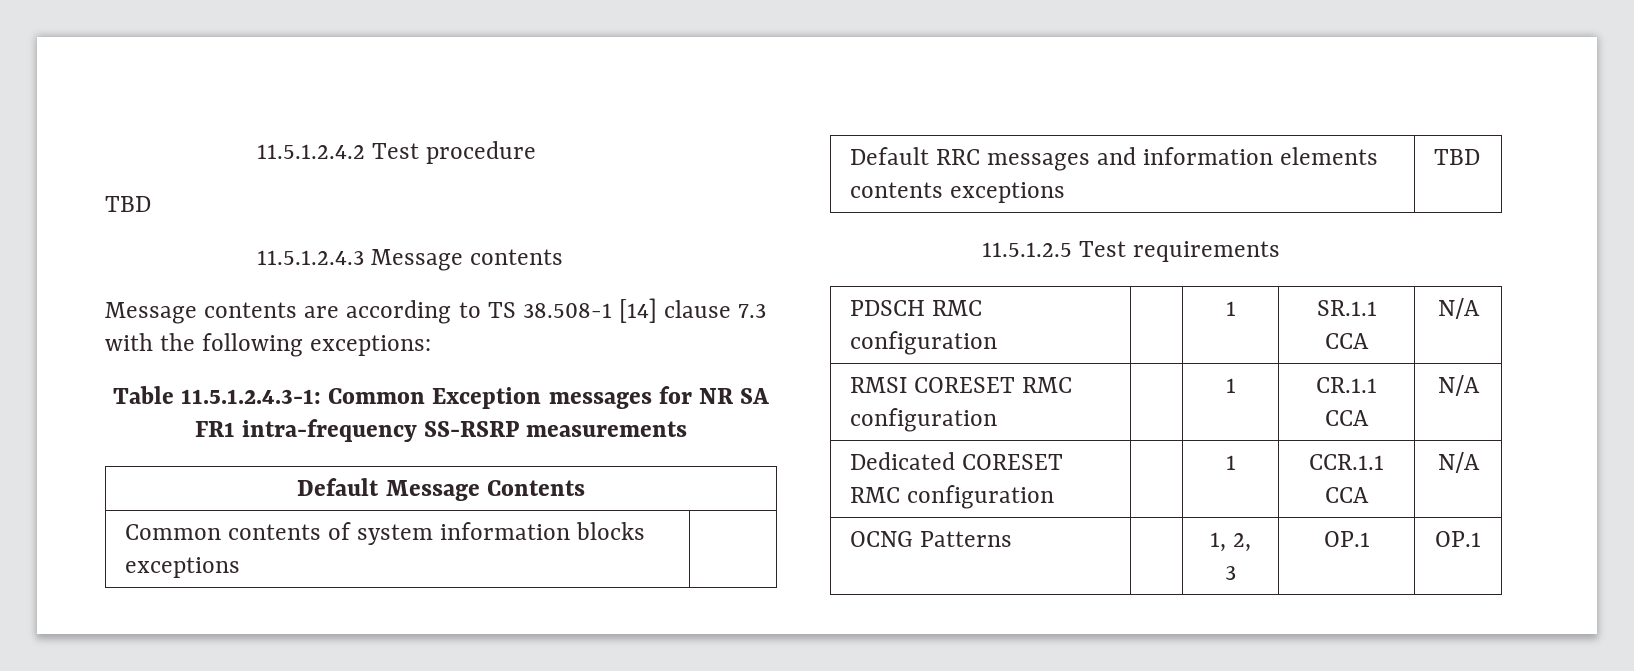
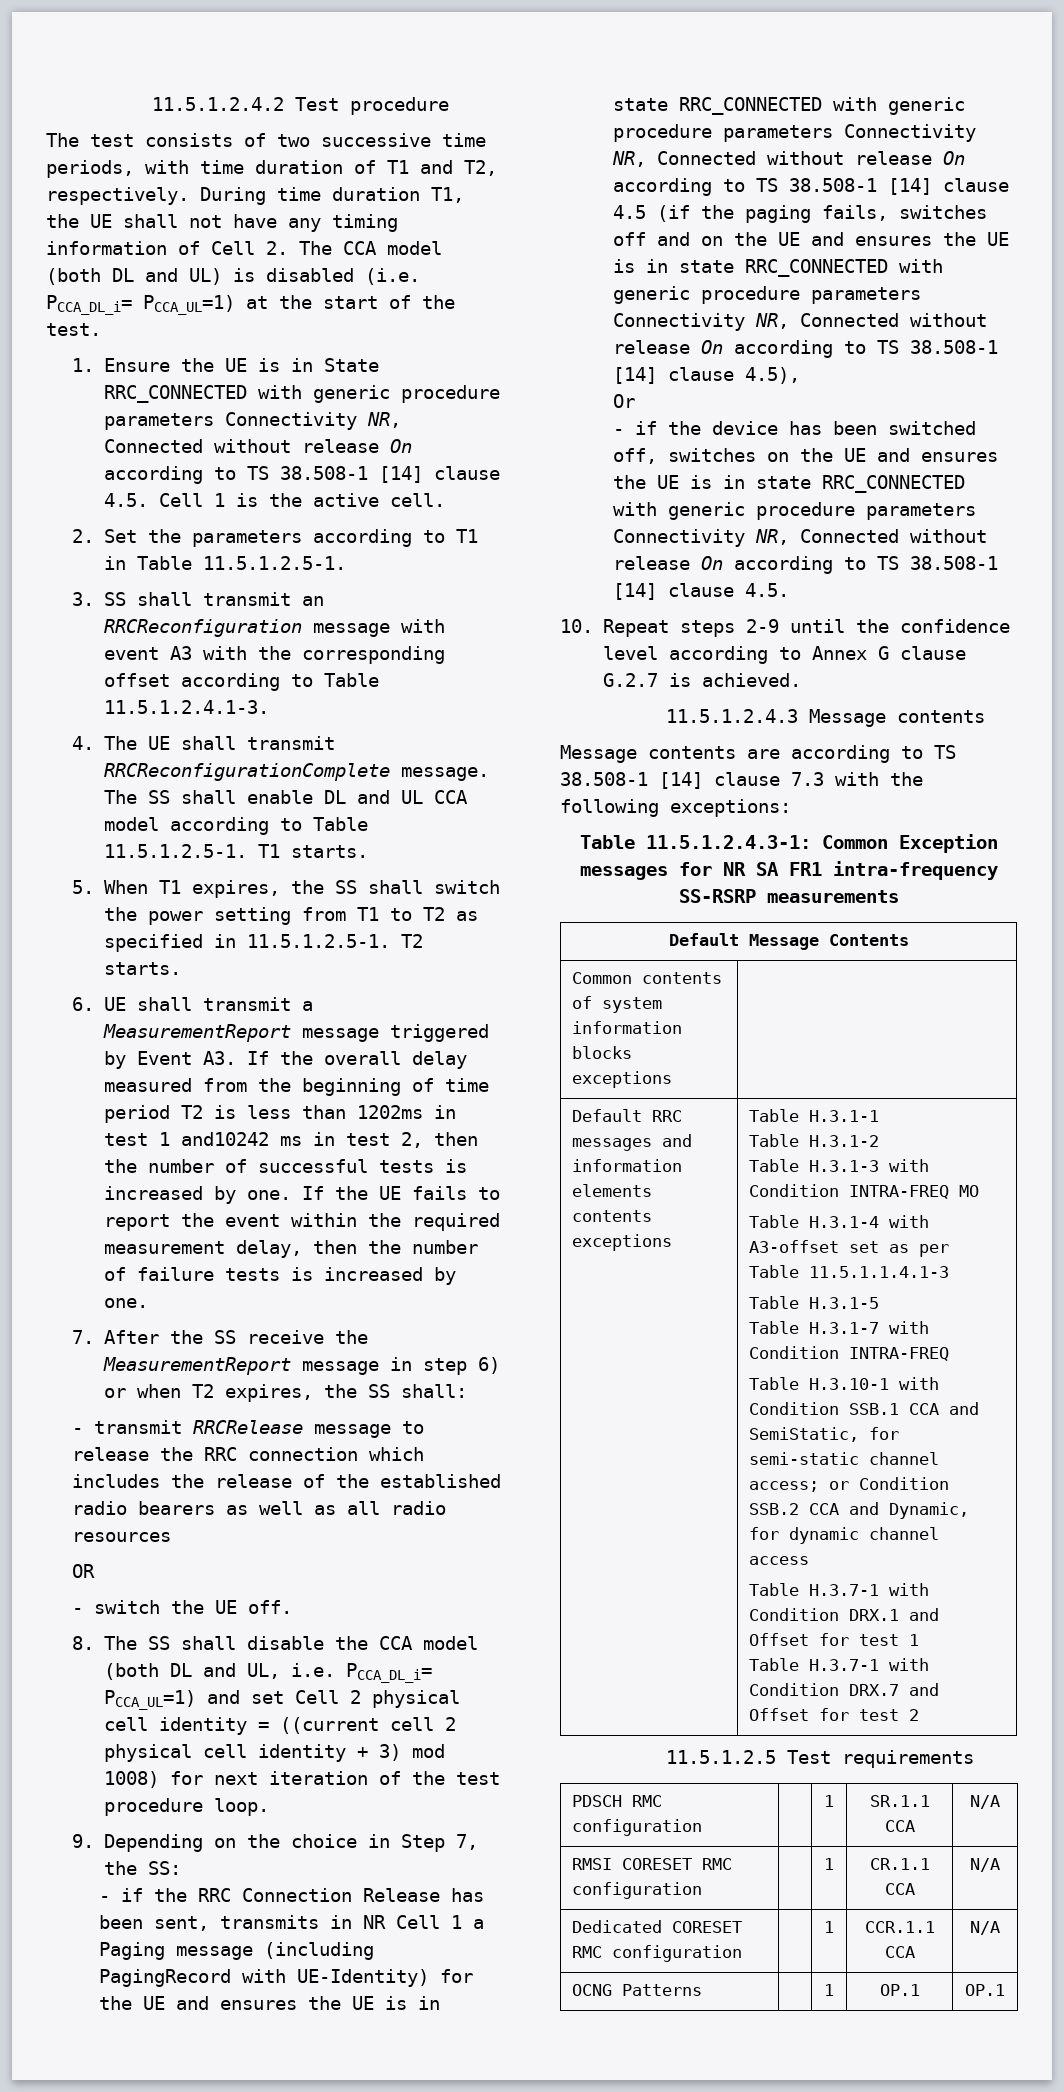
[105,196,151,212] TBD -> [46,133,486,147] [46,160,497,178] [46,187,464,205] [46,214,398,232] [46,241,442,255] [46,268,420,285] [46,295,455,315] [46,323,101,336] [72,358,379,372] [103,385,500,403] [103,412,401,430] [103,439,412,453] [103,466,500,484] [103,493,445,507] [72,529,478,547] [103,556,346,570] [72,592,324,606] [103,619,445,637] [103,646,445,664] [103,673,379,691] [103,700,269,714] [72,736,335,750] [103,763,489,781] [103,790,468,804] [103,817,368,835] [103,844,368,858] [72,880,500,898] [103,907,478,925] [103,934,423,952] [103,962,181,975] [72,997,313,1011] [102,1024,489,1042] [103,1051,467,1069] [103,1078,489,1096] [103,1105,456,1123] [103,1132,478,1148] [103,1159,467,1173] [103,1186,500,1204] [103,1213,500,1231] [103,1240,478,1258] [103,1267,456,1285] [103,1298,148,1308] [72,1330,368,1344] [102,1357,500,1375] [103,1384,467,1402] [72,1420,425,1438] [72,1447,425,1461] [72,1474,502,1488] [72,1501,447,1515] [72,1532,172,1542] [72,1564,96,1578] [72,1600,293,1614] [72,1636,478,1650] [103,1663,432,1683] [103,1690,460,1710] [103,1717,456,1735] [103,1744,445,1762] [103,1771,500,1788] [103,1798,269,1816] [72,1834,478,1852] [103,1861,181,1875] [98,1888,484,1902] [98,1915,484,1931] [98,1942,374,1960] [98,1969,473,1987] [98,1996,440,2010] [612,97,965,115] [612,124,976,142] [611,151,965,167] [612,178,1009,196] [612,205,987,223] [612,232,1009,246] [612,259,943,277] [612,286,921,304] [612,313,987,331] [612,340,998,358] [612,367,800,384] [612,394,635,408] [612,421,976,435] [612,448,998,464] [612,475,965,493] [612,502,976,520] [612,529,987,547] [612,556,998,574] [612,583,789,600] [560,619,1010,637] [602,646,966,664] [602,673,801,687] The test consists of two successive time periods, with time duration of T1 and T2, respectively. During time duration T1, the UE shall not have any timing information of Cell 2. The CCA model (both DL and UL) is disabled (i.e. PCCA_DL_i= PCCA_UL=1) at the start of the test. // 1. Ensure the UE is in State RRC_CONNECTED with generic procedure parameters Connectivity NR, Connected without release On according to TS 38.508-1 [14] clause 4.5. Cell 1 is the active cell. // 2. Set the parameters according to T1 in Table 11.5.1.2.5-1. // 3. SS shall transmit an RRCReconfiguration message with event A3 with the corresponding offset according to Table 11.5.1.2.4.1-3. // 4. The UE shall transmit RRCReconfigurationComplete message. The SS shall enable DL and UL CCA model according to Table 11.5.1.2.5-1. T1 starts. // 5. When T1 expires, the SS shall switch the power setting from T1 to T2 as specified in 11.5.1.2.5-1. T2 starts. // 6. UE shall transmit a MeasurementReport message triggered by Event A3. If the overall delay measured from the beginning of time period T2 is less than 1202ms in test 1 and10242 ms in test 2, then the number of successful tests is increased by one. If the UE fails to report the event within the required measurement delay, then the number of failure tests is increased by one. // 7. After the SS receive the MeasurementReport message in step 6) or when T2 expires, the SS shall: // - transmit RRCRelease message to release the RRC connection which includes the release of the established radio bearers as well as all radio resources // OR // - switch the UE off. // 8. The SS shall disable the CCA model (both DL and UL, i.e. PCCA_DL_i= PCCA_UL=1) and set Cell 2 physical cell identity = ((current cell 2 physical cell identity + 3) mod 1008) for next iteration of the test procedure loop. // 9. Depending on the choice in Step 7, the SS: // - if the RRC Connection Release has been sent, transmits in NR Cell 1 a Paging message (including PagingRecord with UE-Identity) for the UE and ensures the UE is in state RRC_CONNECTED with generic procedure parameters Connectivity NR, Connected without release On according to TS 38.508-1 [14] clause 4.5 (if the paging fails, switches off and on the UE and ensures the UE is in state RRC_CONNECTED with generic procedure parameters Connectivity NR, Connected without release On according to TS 38.508-1 [14] clause 4.5), // Or // - if the device has been switched off, switches on the UE and ensures the UE is in state RRC_CONNECTED with generic procedure parameters Connectivity NR, Connected without release On according to TS 38.508-1 [14] clause 4.5. // 10. Repeat steps 2-9 until the confidence level according to Annex G clause G.2.7 is achieved.
[1433,149,1480,165] TBD -> [748,1109,879,1122] [748,1134,879,1147] [748,1159,929,1172] [748,1184,979,1199] [748,1215,929,1228] [748,1240,949,1257] [748,1265,949,1278] [748,1296,879,1309] [748,1321,929,1334] [748,1346,949,1361] [748,1377,939,1390] [748,1402,979,1415] [748,1427,899,1442] [748,1452,939,1465] [748,1477,949,1492] [748,1502,969,1519] [748,1527,939,1544] [748,1556,809,1565] [748,1583,929,1596] [748,1608,939,1621] [748,1633,919,1646] [748,1658,929,1671] [748,1683,939,1696] [748,1708,919,1721] Table H.3.1-1 // Table H.3.1-2 // Table H.3.1-3 with Condition INTRA-FREQ MO // Table H.3.1-4 with A3-offset set as per Table 11.5.1.1.4.1-3 // Table H.3.1-5 // Table H.3.1-7 with Condition INTRA-FREQ // Table H.3.10-1 with Condition SSB.1 CCA and SemiStatic, for semi-static channel access; or Condition SSB.2 CCA and Dynamic, for dynamic channel access // Table H.3.7-1 with Condition DRX.1 and Offset for test 1 // Table H.3.7-1 with Condition DRX.7 and Offset for test 2
[1209,532,1252,552] [1225,566,1236,580] 1, 2, 3 -> [824,1984,834,1996] 1

